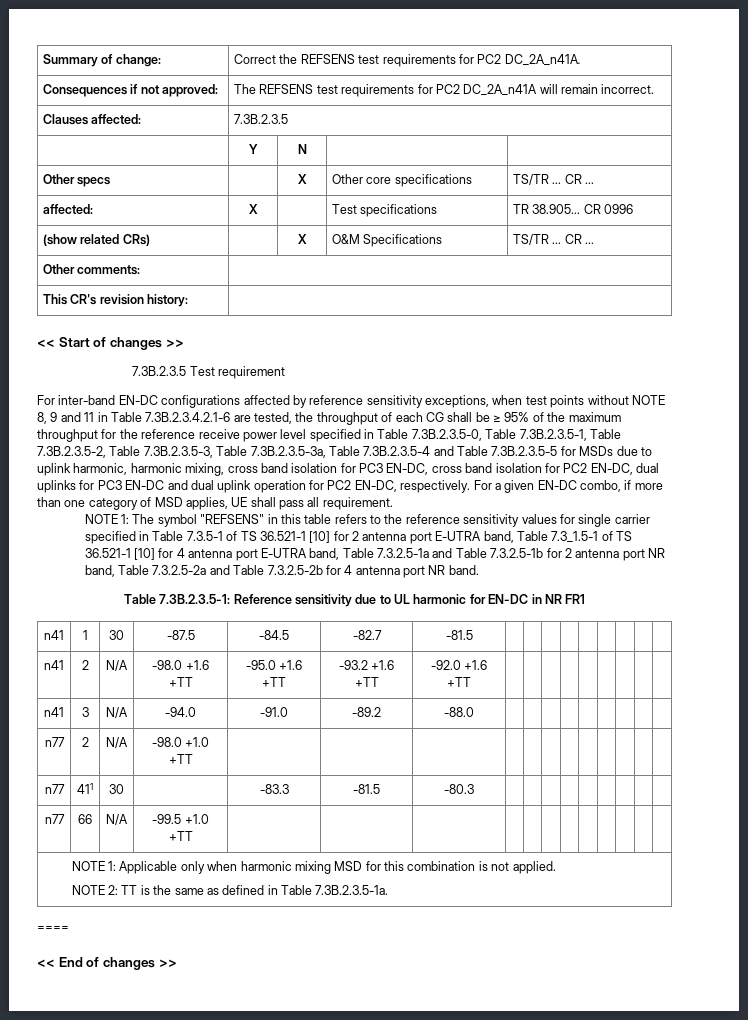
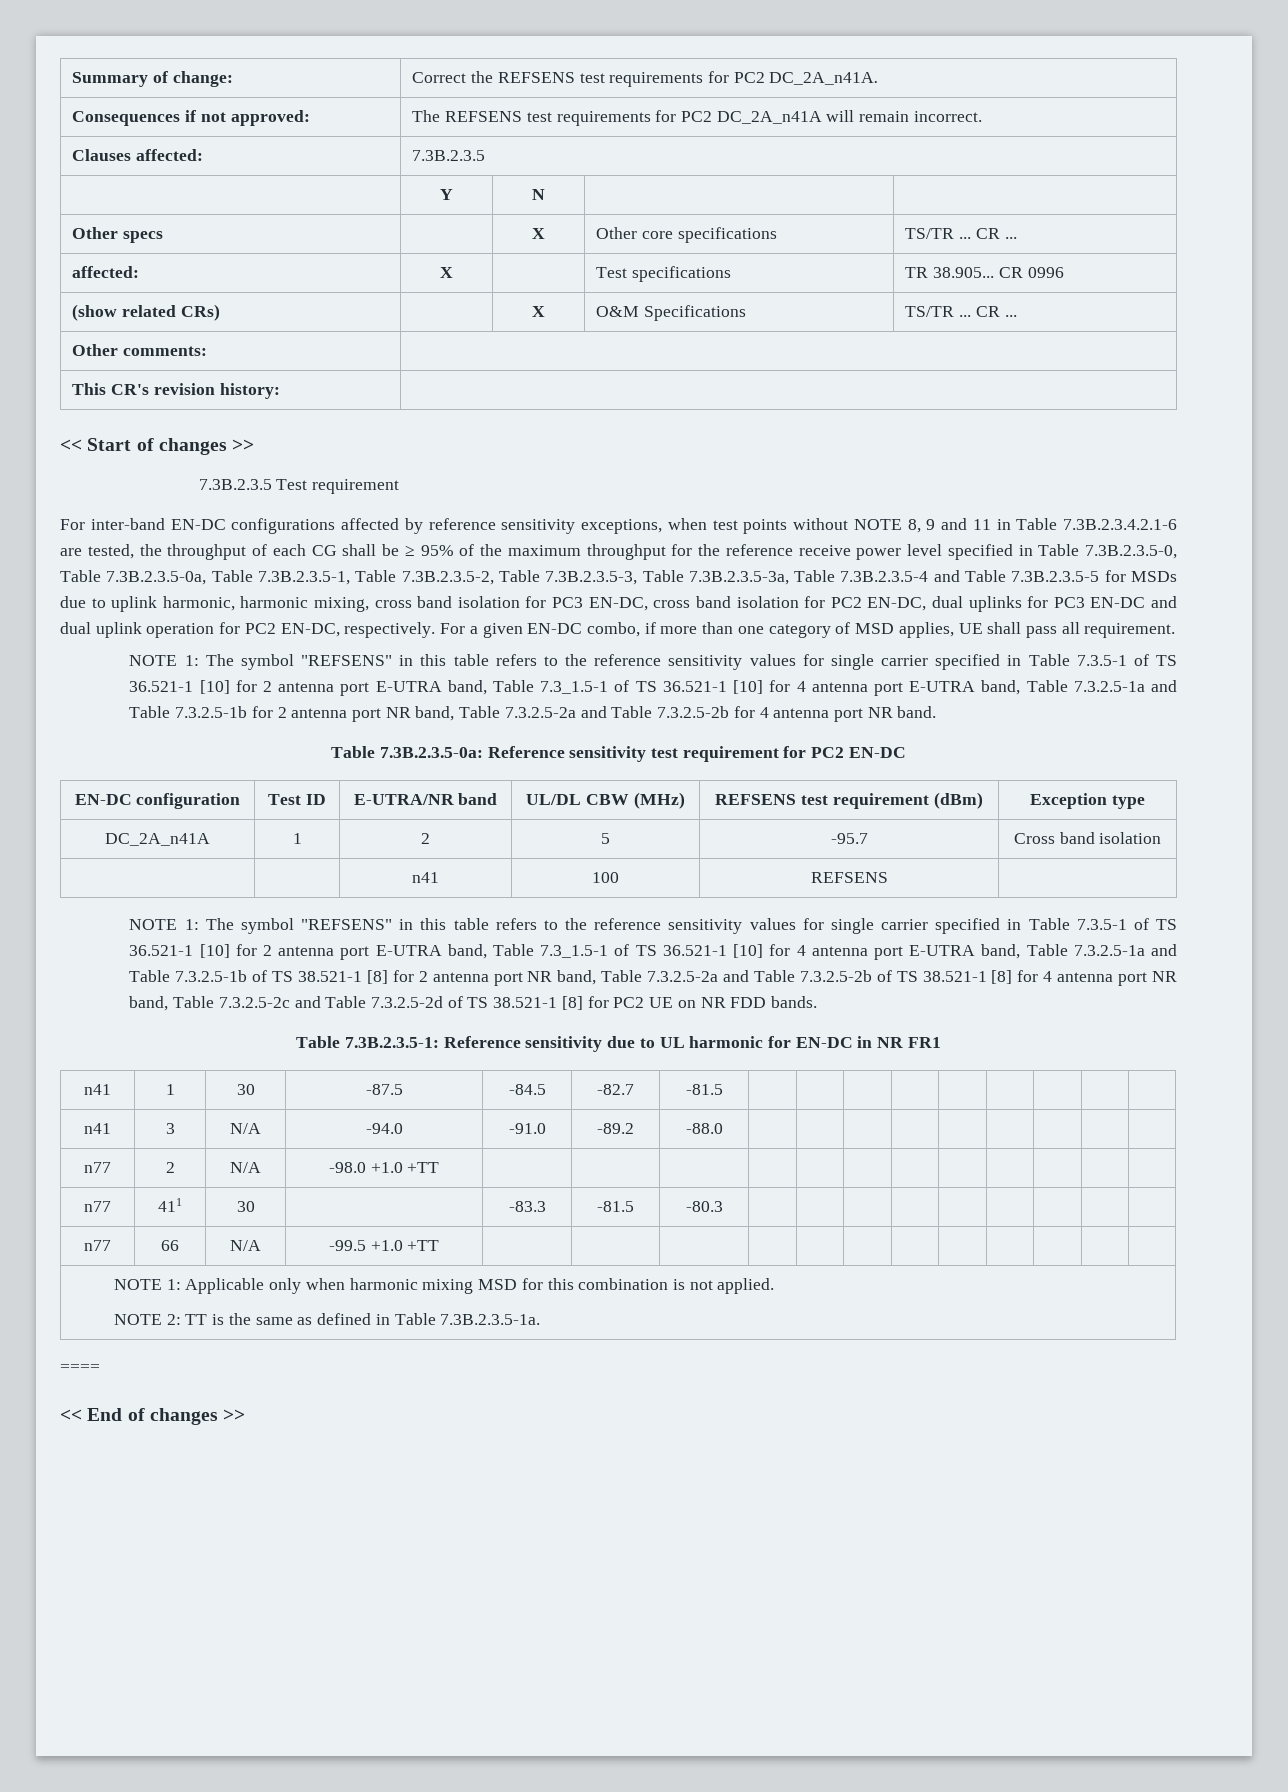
(517, 434) none -> [106,570,253,585] 7.3B.2.3.5-0a, Table
(479, 570) none -> [331,746,906,762] [74,793,241,809] [268,794,326,805] [353,793,498,805] [526,792,685,809] [715,792,983,809] [1030,793,1145,809] [105,833,210,846] [292,833,302,844] [421,833,430,844] [601,833,610,844] [830,833,868,844] [1013,832,1162,844] [412,872,439,883] [592,872,619,883] [810,872,888,883] [129,918,1178,934] [129,944,1177,960] [129,970,1177,986] [129,996,817,1011] // Table 7.3B.2.3.5-0a: Reference sensitivity test requirement for PC2 EN-DC // EN-DC configuration | Test ID | E-UTRA/NR band | UL/DL CBW (MHz) | REFSENS test requirement (dBm) | Exception type // DC_2A_n41A | 1 | 2 | 5 | -95.7 | Cross band isolation // | | n41 | 100 | REFSENS | // NOTE 1: The symbol "REFSENS" in this table refers to the reference sensitivity values for single carrier specified in Table 7.3.5-1 of TS 36.521-1 [10] for 2 antenna port E-UTRA band, Table 7.3_1.5-1 of TS 36.521-1 [10] for 4 antenna port E-UTRA band, Table 7.3.2.5-1a and Table 7.3.2.5-1b of TS 38.521-1 [8] for 2 antenna port NR band, Table 7.3.2.5-2a and Table 7.3.2.5-2b of TS 38.521-1 [8] for 4 antenna port NR band, Table 7.3.2.5-2c and Table 7.3.2.5-2d of TS 38.521-1 [8] for PC2 UE on NR FDD bands.
[44,660,64,670] [81,660,89,670] [106,660,128,671] [152,660,209,670] [168,677,193,687] [245,660,303,670] [262,677,286,687] [338,660,395,670] [354,677,379,687] [430,660,488,670] [447,677,471,687] // n41 | 2 | N/A | -98.0 +1.6 +TT | -95.0 +1.6 +TT | -93.2 +1.6 +TT | -92.0 +1.6 +TT | | | | | | | | | -> (723, 1089) none

